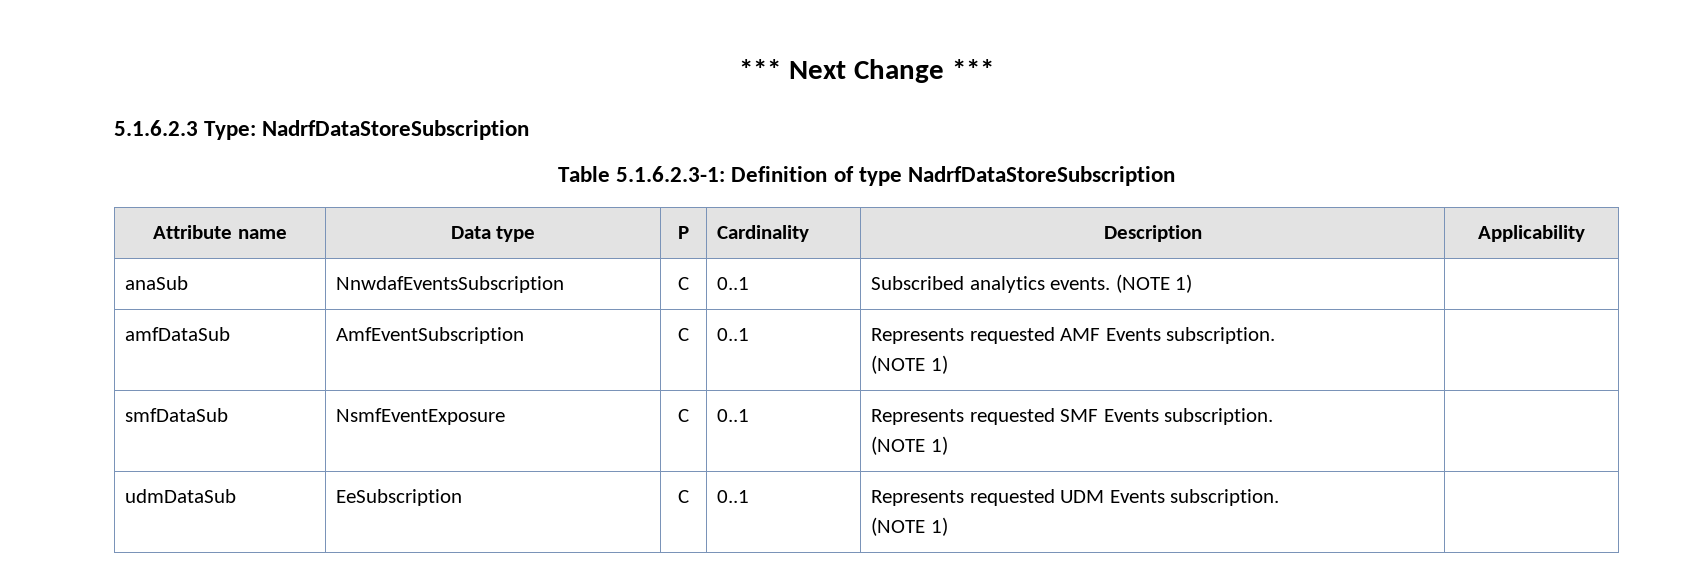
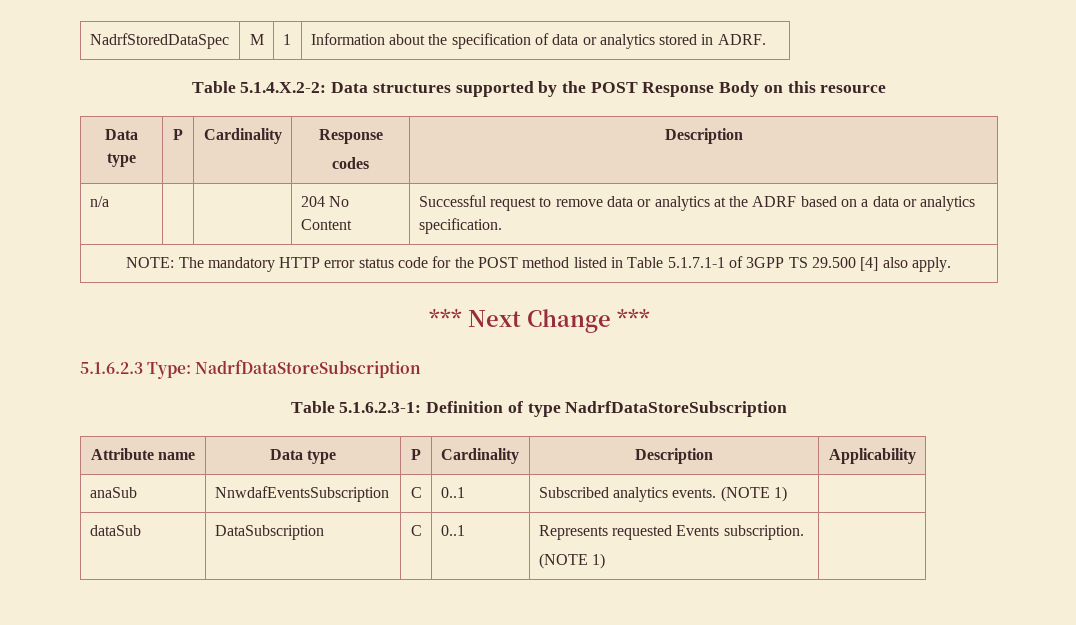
(739, 69) none -> [89,33,229,49] [249,34,264,45] [282,34,291,45] [310,33,766,49] [191,81,887,97] [105,129,138,140] [107,153,136,167] [173,129,183,140] [203,128,282,144] [318,129,383,144] [332,157,369,169] [664,128,743,144] [89,196,109,207] [300,196,349,207] [300,219,352,230] [418,195,976,211] [418,218,502,234] [126,256,951,272] NadrfStoredDataSpec | M | 1 | Information about the specification of data or analytics stored in ADRF. // Table 5.1.4.X.2-2: Data structures supported by the POST Response Body on this resource // Data type | P | Cardinality | Response // codes | Description // n/a | | | 204 No Content | Successful request to remove data or analytics at the ADRF based on a data or analytics specification. // NOTE: The mandatory HTTP error status code for the POST method listed in Table 5.1.7.1-1 of 3GPP TS 29.500 [4] also apply. //
[125,327,231,341] [336,327,525,344] [678,328,689,341] [717,328,750,341] [871,327,1276,344] [871,355,948,374] [125,408,229,422] [336,408,506,425] [678,409,689,422] [717,409,750,422] [871,408,1274,425] [871,436,948,455] [125,489,237,503] [336,489,463,506] [678,490,689,503] [717,490,750,503] [871,489,1280,506] [871,517,948,536] amfDataSub | AmfEventSubscription | C | 0..1 | Represents requested AMF Events subscription. // (NOTE 1) | // smfDataSub | NsmfEventExposure | C | 0..1 | Represents requested SMF Events subscription. // (NOTE 1) | // udmDataSub | EeSubscription | C | 0..1 | Represents requested UDM Events subscription. // (NOTE 1) | -> [89,525,141,536] [214,525,324,540] [410,525,422,536] [440,525,465,536] [538,525,804,540] [538,553,605,569] dataSub | DataSubscription | C | 0..1 | Represents requested Events subscription. // (NOTE 1) |

